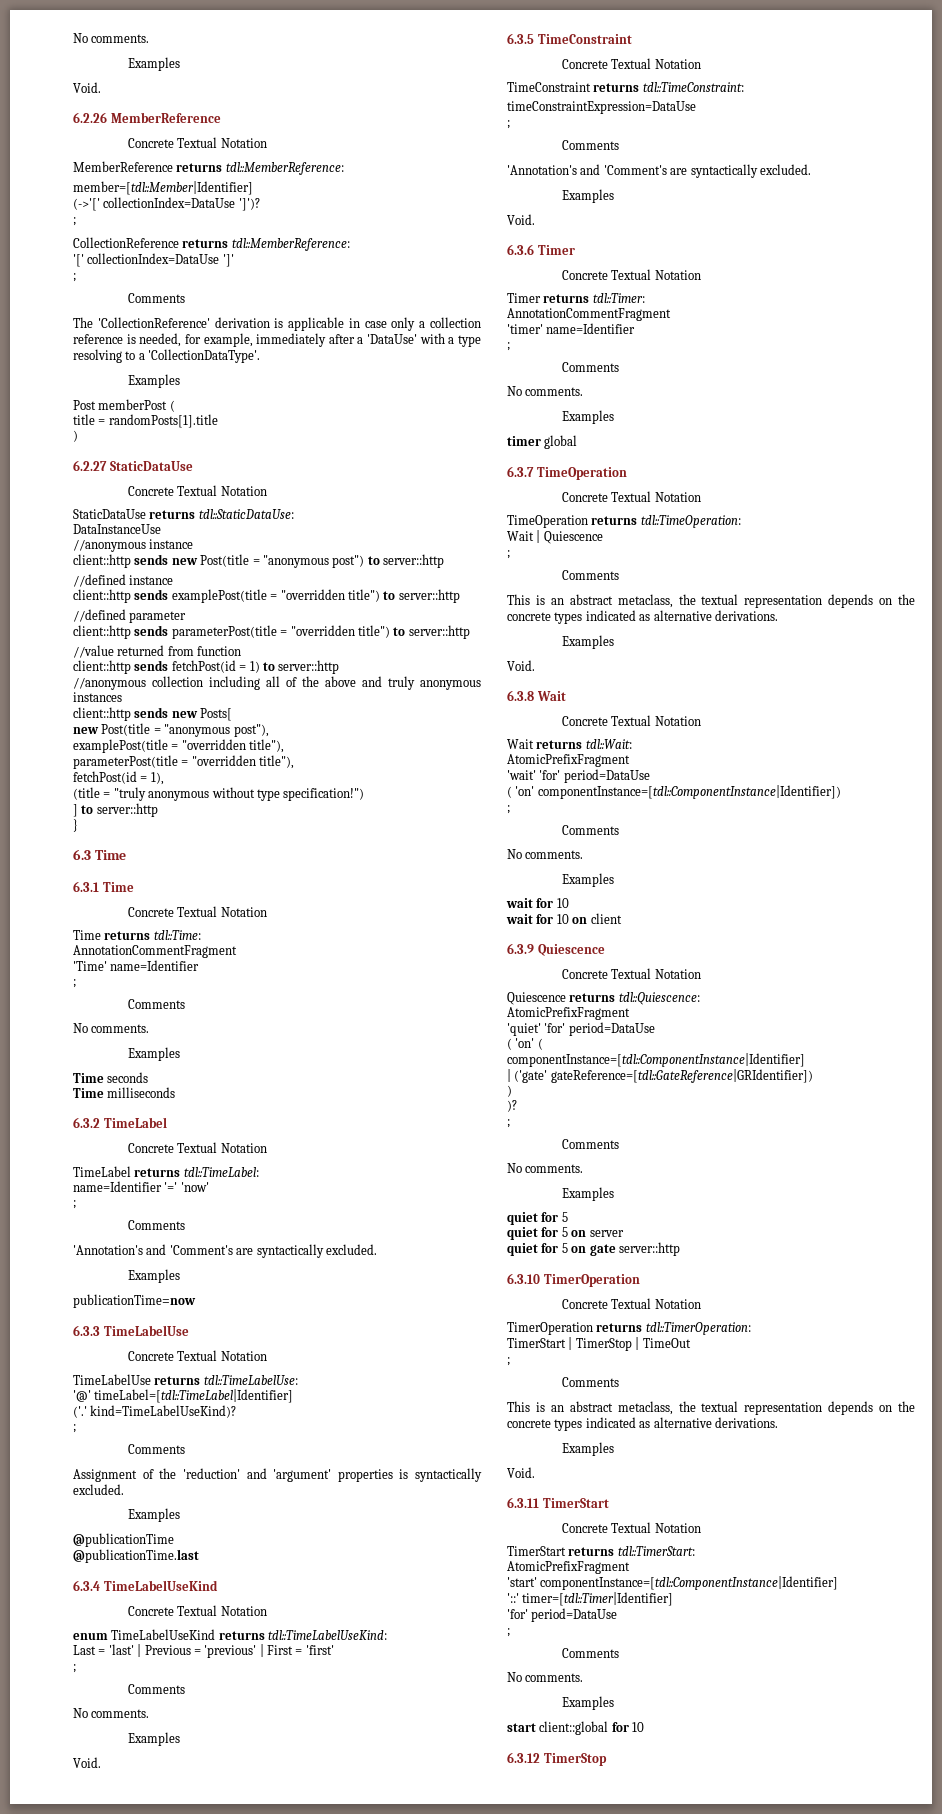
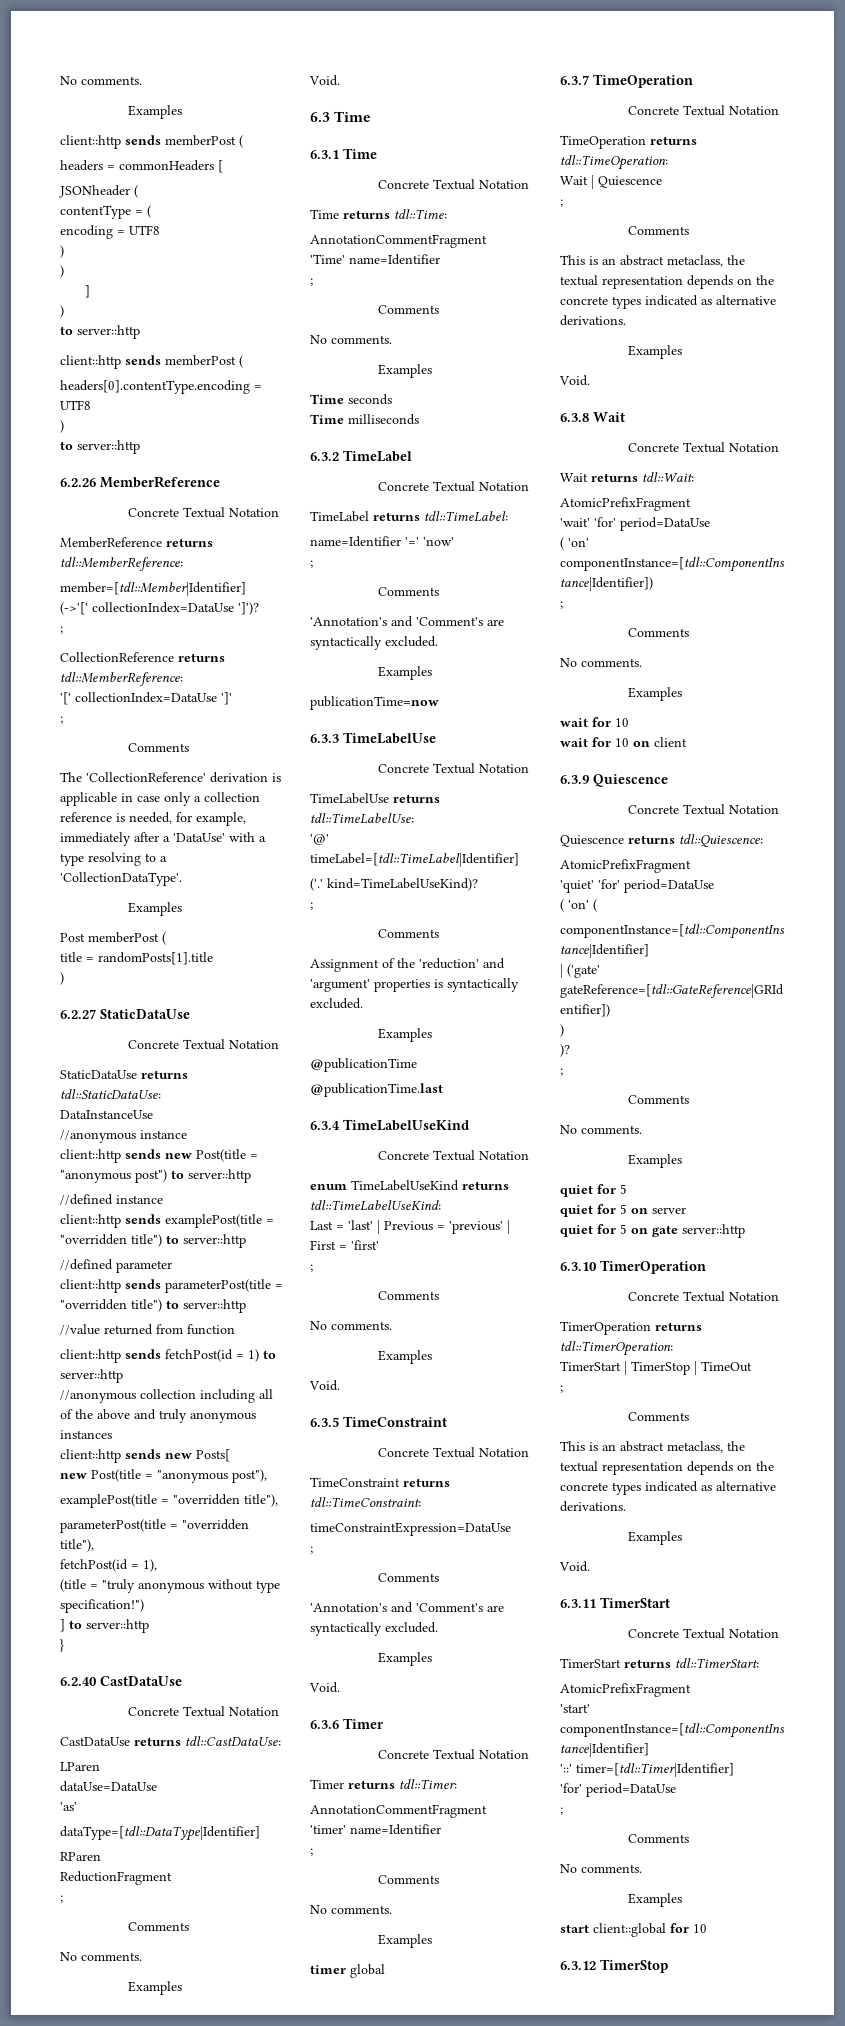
[73,33,150,43] [128,57,181,71] [73,82,101,93] No comments. // Examples // Void. -> [60,76,142,85] [127,105,182,119] [60,135,243,149] [60,160,223,173] [59,185,138,198] [60,205,151,219] [60,225,160,239] [60,245,64,258] [60,265,64,278] [85,285,91,298] [60,305,64,318] [60,325,140,339] [60,355,243,369] [60,380,262,394] [60,400,91,410] [60,420,64,433] [60,440,140,454] No comments. // Examples // client::http sends memberPost ( // headers = commonHeaders [ // JSONheader ( // contentType = ( // encoding = UTF8 // ) // ) // ] // ) // to server::http // client::http sends memberPost ( // headers[0].contentType.encoding = UTF8 // ) // to server::http
(78, 825) none -> [60,1676,182,1686] [127,1706,279,1717] [60,1736,281,1746] [60,1762,100,1771] [60,1781,157,1792] [60,1802,77,1811] [60,1826,260,1841] [60,1852,101,1861] [60,1871,172,1885] [60,1895,63,1903] [127,1922,189,1931] [60,1952,142,1961] [127,1981,182,1995] [309,75,340,86] // 6.2.40 CastDataUse // Concrete Textual Notation // CastDataUse returns tdl::CastDataUse: // LParen // dataUse=DataUse // 'as' // dataType=[tdl::DataType|Identifier] // RParen // ReductionFragment // ; // Comments // No comments. // Examples // Void.

